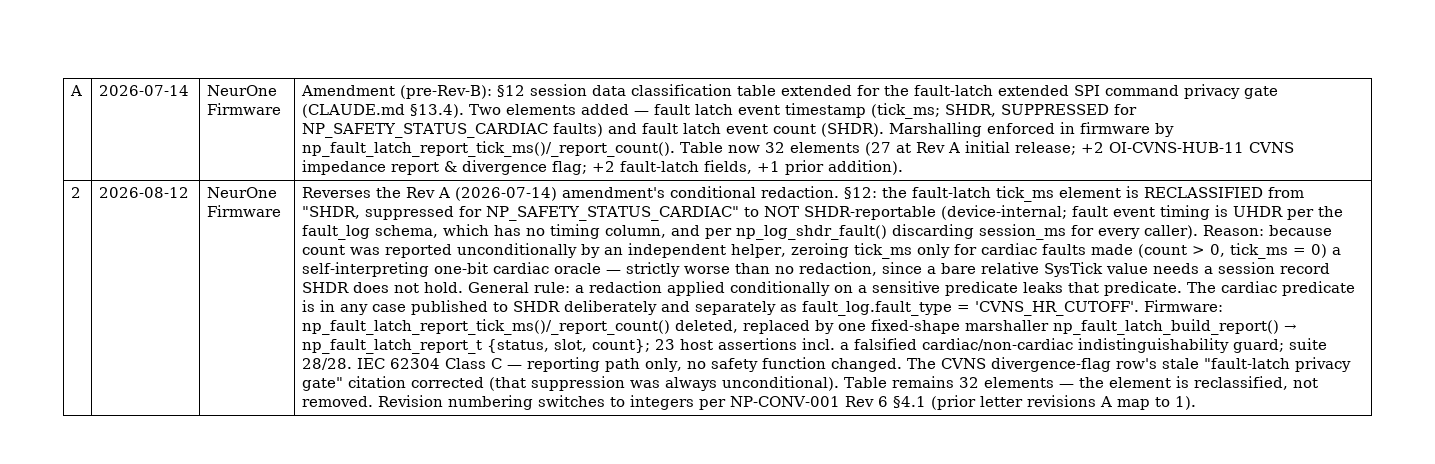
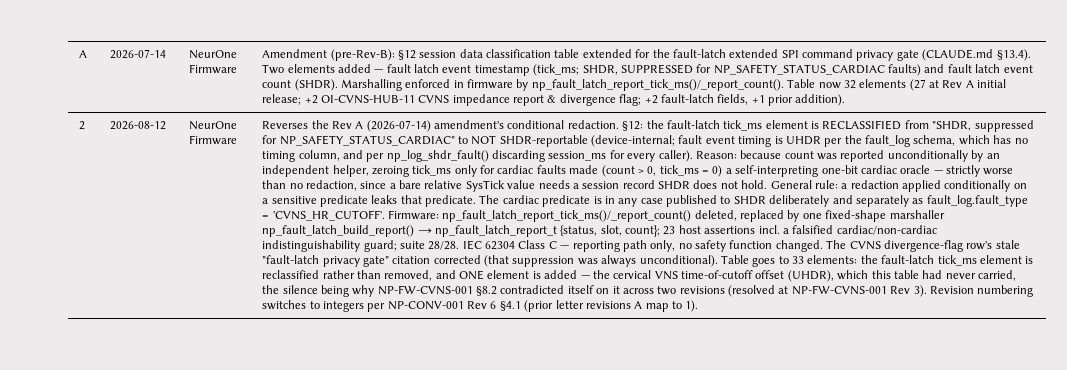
[892,376,1319,390] [302,396,374,407] remains 32 elements — the element is reclassified, not removed. -> [752,255,1034,267] [262,270,1017,282] [262,285,927,297] goes to 33 elements: the fault-latch tick_ms element is reclassified rather than removed, and ONE element is added — the cervical VNS time-of-cutoff offset (UHDR), which this table had never carried, the silence being why NP-FW-CVNS-001 §8.2 contradicted itself on it across two revisions (resolved at NP-FW-CVNS-001 Rev 3).

